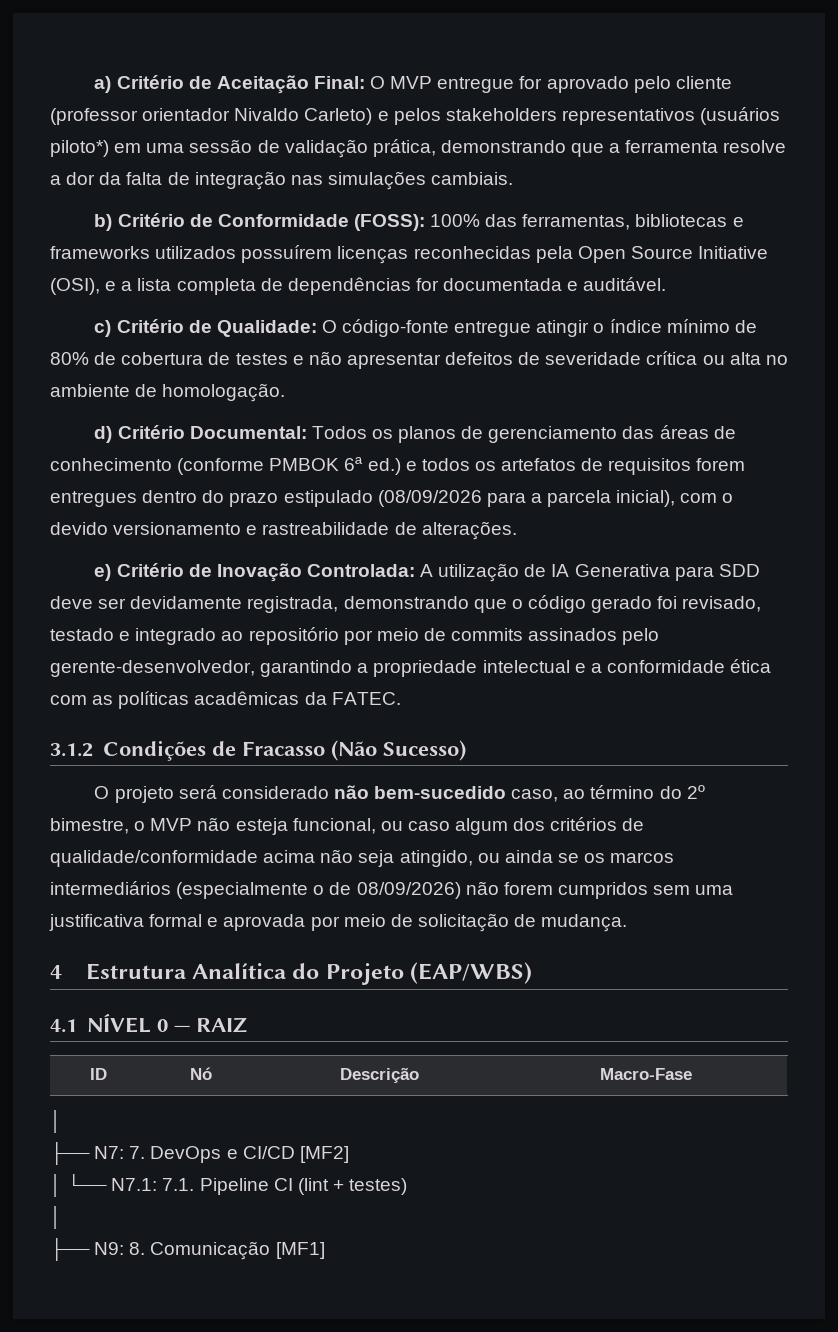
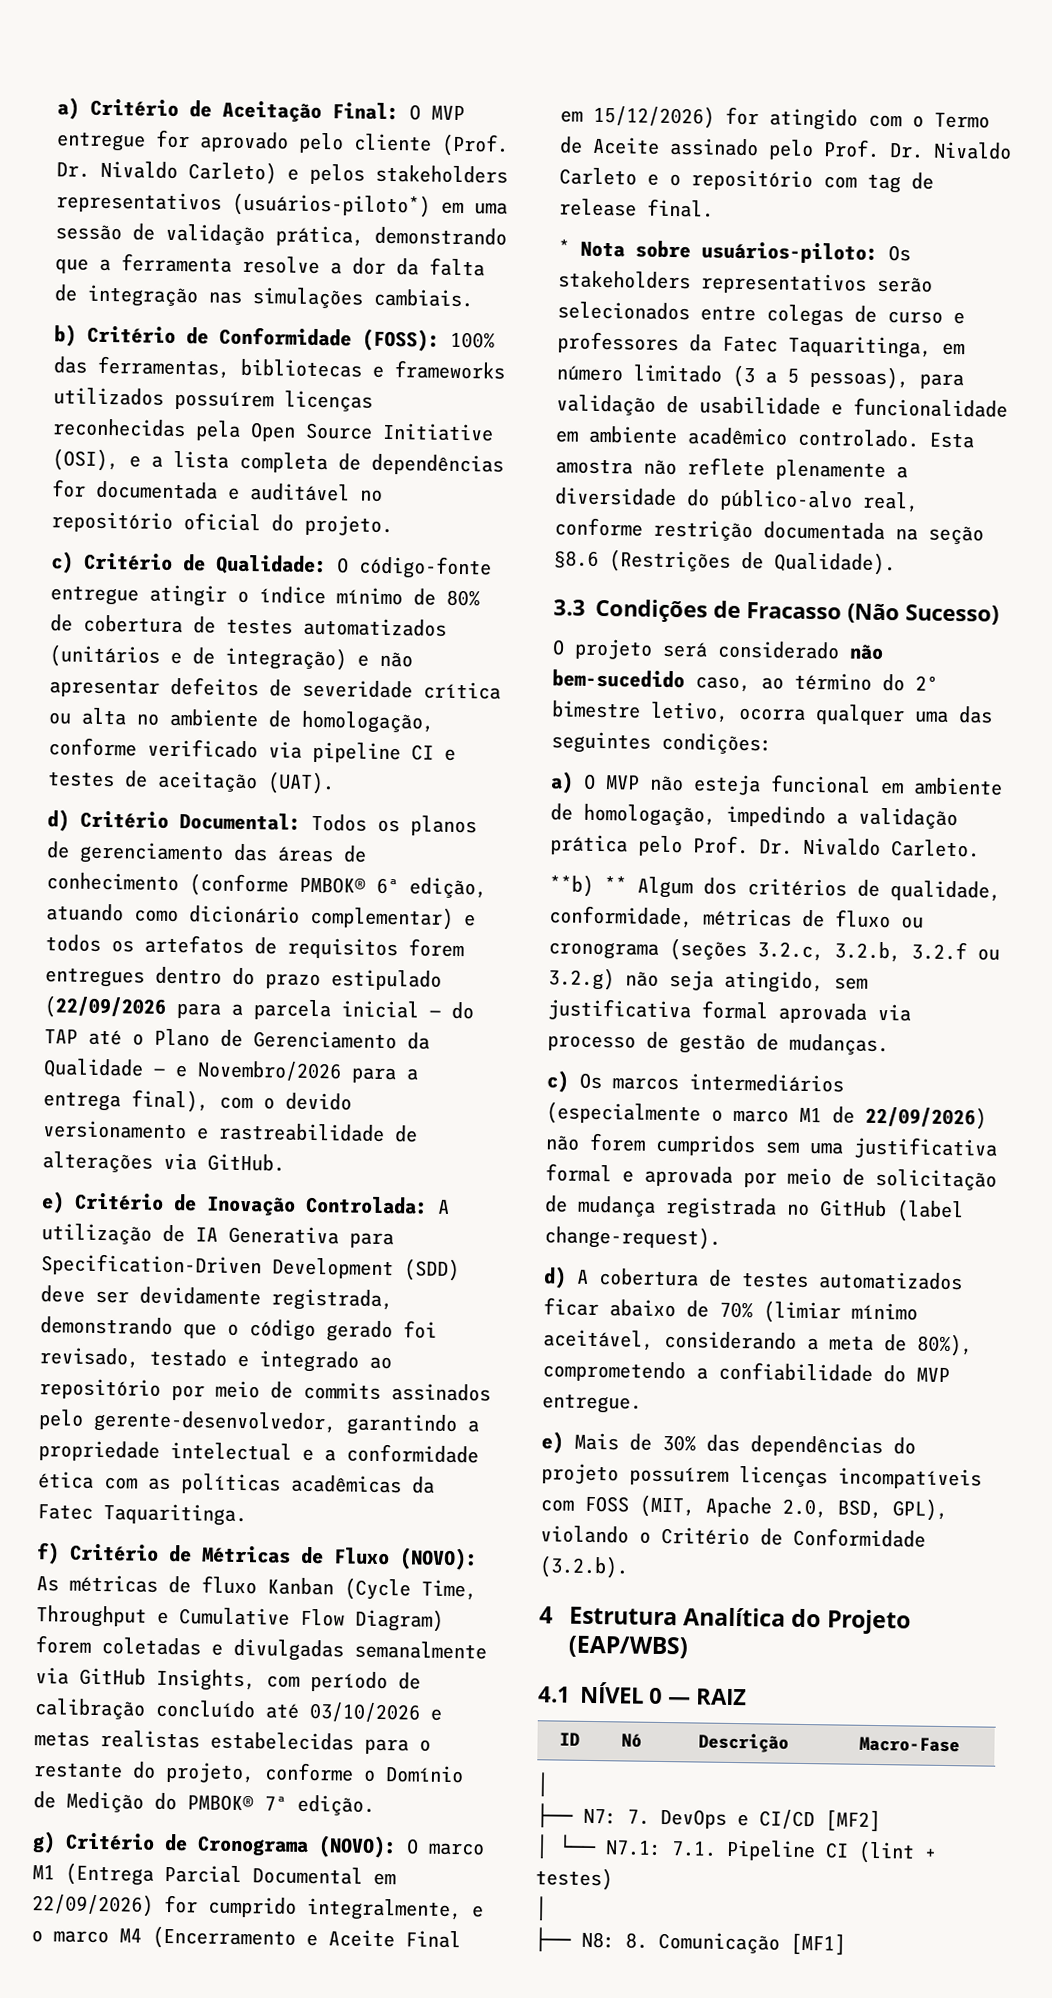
[50,108,231,125] (professor orientador -> [441,133,509,157] [56,162,90,178] (Prof. Dr.
[700,107,781,125] [50,140,109,157] (usuários piloto*) -> [232,192,431,218] (usuários-piloto*)
[583,277,667,291] auditável. -> [250,483,383,502] [51,511,393,537] auditável no repositório oficial do projeto.
(288, 359) none -> [303,617,447,637] [49,644,347,671] automatizados (unitários e de integração)
[162,383,286,402] homologação. -> [301,710,435,734] [48,737,456,764] [47,770,335,795] homologação, conforme verificado via pipeline CI e testes de aceitação (UAT).
[269,457,401,475] PMBOK 6ª ed.) -> [299,876,487,899] [46,903,454,930] PMBOK® 6ª edição, atuando como dicionário complementar)
[377,490,482,507] (08/09/2026 -> [44,995,166,1019] (22/09/2026
[616,490,676,507] inicial), -> [341,1000,474,1020] [44,1028,430,1050] [43,1058,419,1084] [43,1089,209,1113] inicial — do TAP até o Plano de Gerenciamento da Qualidade — e Novembro/2026 para a entrega final),
[421,521,517,540] alterações. -> [42,1151,285,1173] alterações via GitHub.
[718,564,760,577] SDD -> [41,1253,460,1282] Specification-Driven Development (SDD)
[331,692,401,705] [50,743,93,757] FATEC. // 3.1.2 -> [37,1503,247,1527] [36,1542,478,1571] [36,1574,477,1601] [36,1605,444,1632] [35,1635,487,1662] [35,1667,421,1693] [34,1698,442,1723] [34,1730,431,1755] [33,1761,464,1784] [33,1791,375,1816] [32,1831,485,1859] [32,1862,396,1886] [31,1893,484,1922] [31,1925,461,1950] [560,104,990,131] [559,136,1012,160] [559,167,934,194] [559,198,714,218] [558,239,911,264] [558,270,933,295] [557,301,965,327] [557,331,965,359] [556,364,964,390] [556,394,1008,418] [555,425,975,449] [555,457,908,482] [554,487,919,513] [554,517,984,545] [554,549,896,576] [553,599,586,616] Fatec Taquaritinga. // f) Critério de Métricas de Fluxo (NOVO): As métricas de fluxo Kanban (Cycle Time, Throughput e Cumulative Flow Diagram) forem coletadas e divulgadas semanalmente via GitHub Insights, com período de calibração concluído até 03/10/2026 e metas realistas estabelecidas para o restante do projeto, conforme o Domínio de Medição do PMBOK® 7ª edição. // g) Critério de Cronograma (NOVO): O marco M1 (Entrega Parcial Documental em 22/09/2026) for cumprido integralmente, e o marco M4 (Encerramento e Aceite Final em 15/12/2026) for atingido com o Termo de Aceite assinado pelo Prof. Dr. Nivaldo Carleto e o repositório com tag de release final. // * Nota sobre usuários-piloto: Os stakeholders representativos serão selecionados entre colegas de curso e professores da Fatec Taquaritinga, em número limitado (3 a 5 pessoas), para validação de usabilidade e funcionalidade em ambiente acadêmico controlado. Esta amostra não reflete plenamente a diversidade do público-alvo real, conforme restrição documentada na seção §8.6 (Restrições de Qualidade). // 3.3
[50,817,645,835] [50,849,675,867] [50,881,461,899] bimestre, o MVP não esteja funcional, ou caso algum dos critérios de qualidade/conformidade acima não seja atingido, ou ainda se os marcos intermediários (especialmente o de 08/09/2026) -> [551,700,993,726] [551,731,772,755] [550,771,1003,796] [550,803,958,830] [550,834,980,858] [549,874,1001,902] [549,905,924,929] [548,938,1000,963] [548,967,868,994] [547,998,911,1024] [547,1031,889,1056] [546,1070,844,1093] [546,1101,987,1130] bimestre letivo, ocorra qualquer uma das seguintes condições: // a) O MVP não esteja funcional em ambiente de homologação, impedindo a validação prática pelo Prof. Dr. Nivaldo Carleto. // **b) ** Algum dos critérios de qualidade, conformidade, métricas de fluxo ou cronograma (seções 3.2.c, 3.2.b, 3.2.f ou 3.2.g) não seja atingido, sem justificativa formal aprovada via processo de gestão de mudanças. // c) Os marcos intermediários (especialmente o marco M1 de 22/09/2026)
[541,914,628,932] mudança. -> [577,1195,964,1223] [544,1225,721,1250] [543,1266,963,1291] [543,1297,918,1324] [543,1329,973,1357] [542,1360,950,1383] [542,1393,642,1414] [541,1431,916,1458] [541,1463,982,1490] [540,1494,948,1522] [540,1525,926,1548] [539,1555,629,1579] mudança registrada no GitHub (label change-request). // d) A cobertura de testes automatizados ficar abaixo de 70% (limiar mínimo aceitável, considerando a meta de 80%), comprometendo a confiabilidade do MVP entregue. // e) Mais de 30% das dependências do projeto possuírem licenças incompatíveis com FOSS (MIT, Apache 2.0, BSD, GPL), violando o Critério de Conformidade (3.2.b).
[94,1242,125,1255] N9: -> [581,1931,615,1949] N8:

